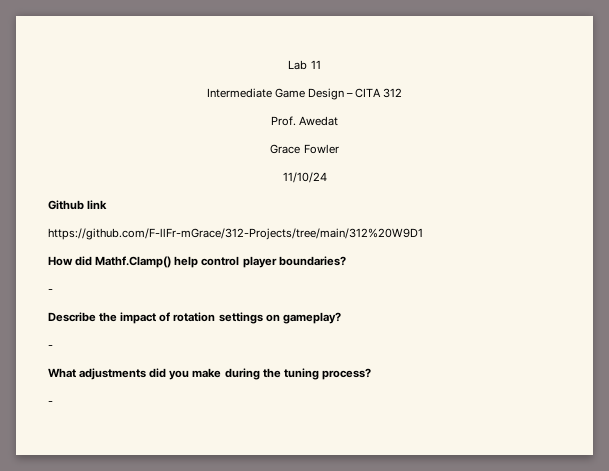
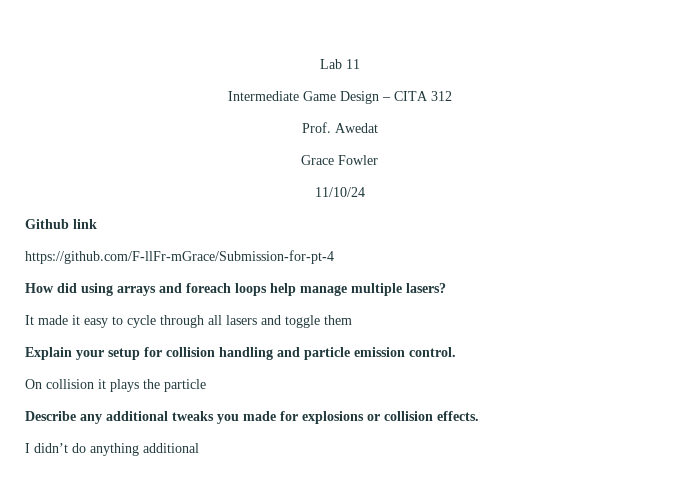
[48,228,423,240] https://github.com/F-llFr-mGrace/312-Projects/tree/main/312%20W9D1 -> [25,250,334,264] https://github.com/F-llFr-mGrace/Submission-for-pt-4
[95,256,346,268] [48,289,53,293] [48,312,341,324] [48,345,53,349] [48,368,371,380] [48,401,53,405] Mathf.Clamp() help control player boundaries? // - // Describe the impact of rotation settings on gameplay? // - // What adjustments did you make during the tuning process? // - -> [81,283,446,296] [25,315,352,328] [25,347,456,360] [25,379,206,392] [25,411,479,424] [25,443,199,456] using arrays and foreach loops help manage multiple lasers? // It made it easy to cycle through all lasers and toggle them // Explain your setup for collision handling and particle emission control. // On collision it plays the particle // Describe any additional tweaks you made for explosions or collision effects. // I didn’t do anything additional

